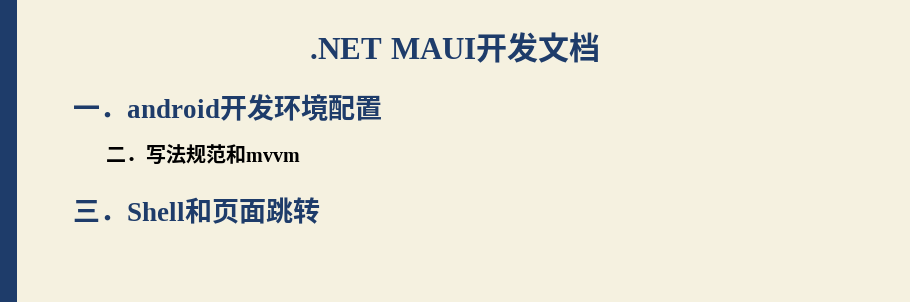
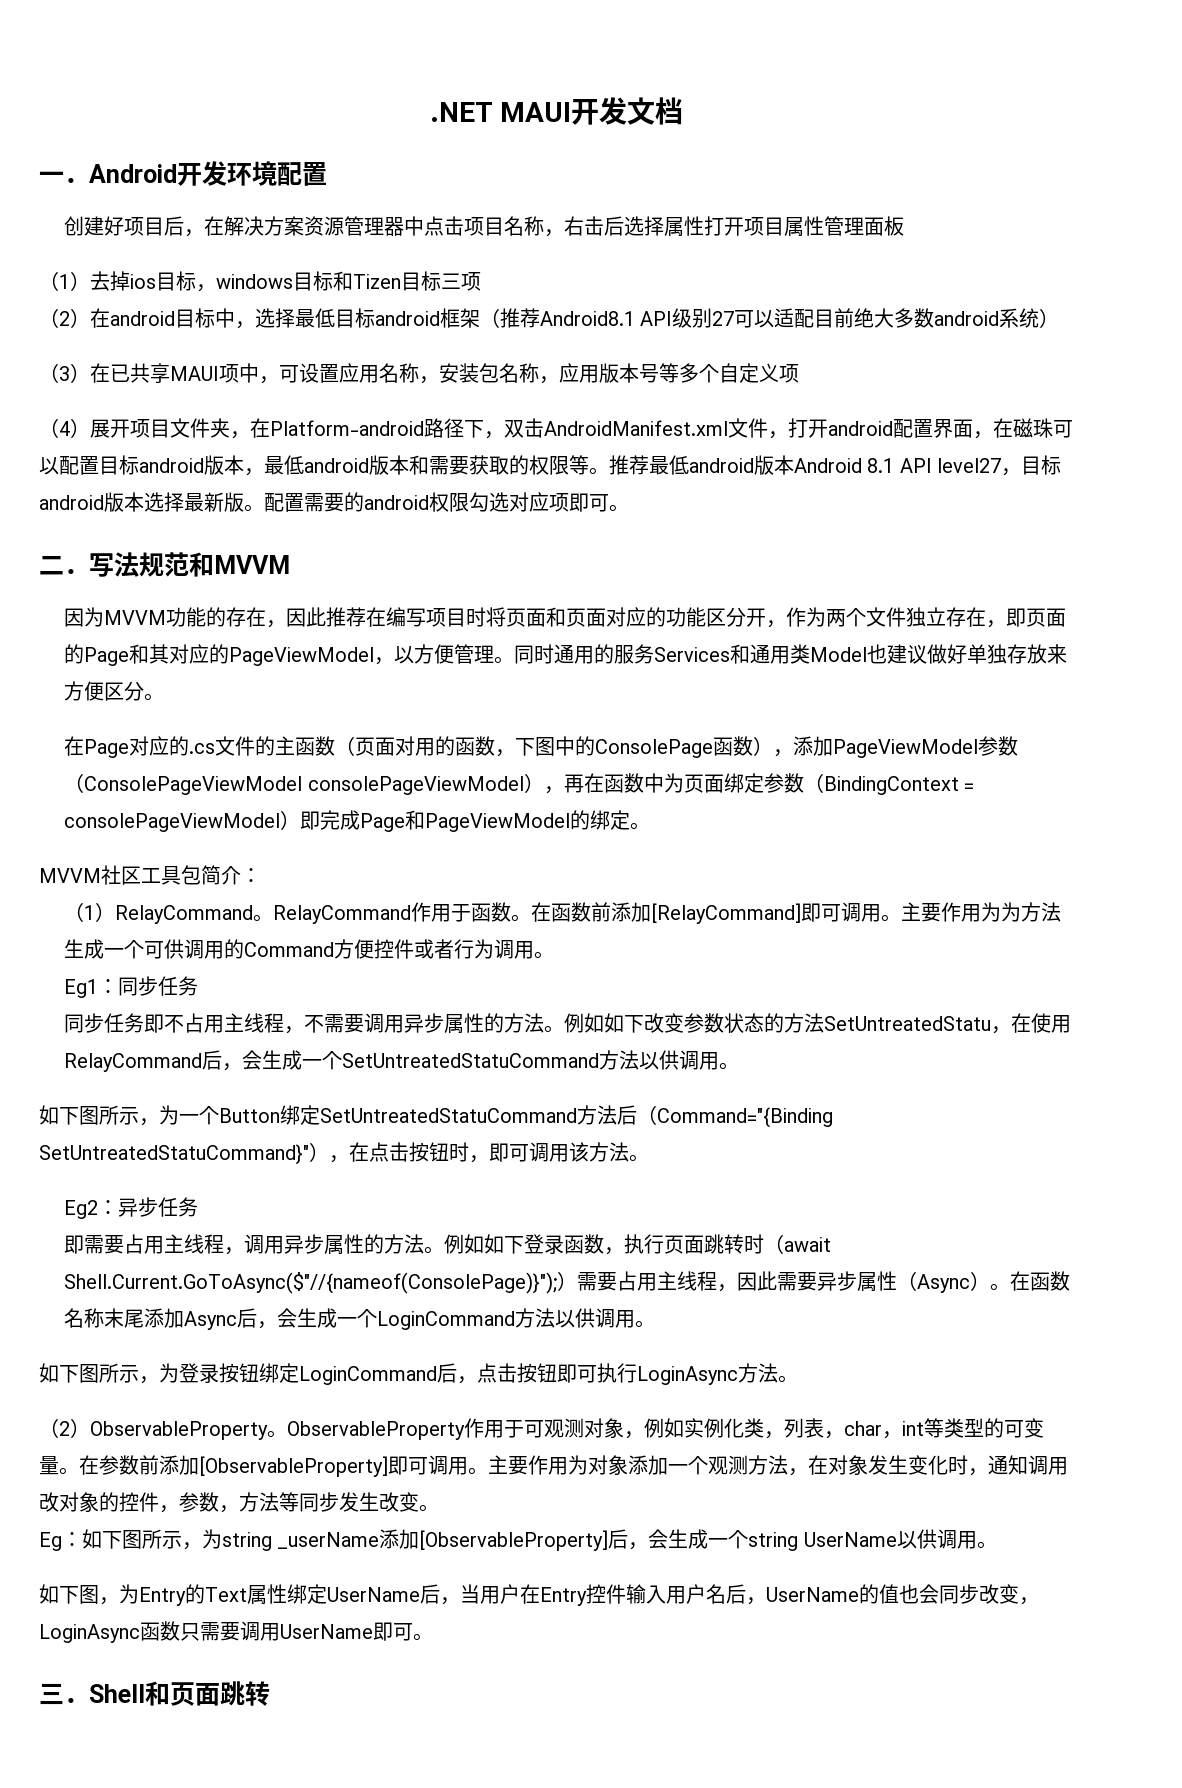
[127,99,220,118] android -> [89,164,177,183] Android
[105,144,300,165] 二．写法规范和mvvm -> [64,216,905,237] [39,271,481,292] [39,308,1060,329] [39,363,799,384] [39,418,1073,439] [39,455,1062,476] [39,492,629,512] [39,552,290,577] [64,607,1067,628] [64,644,1068,666] [64,681,165,701] [64,736,1019,758] [64,773,974,795] [64,810,651,832] [39,865,261,885] [64,902,1062,924] [64,939,555,959] [64,976,199,998] [64,1013,1072,1034] [64,1050,740,1072] [39,1105,833,1128] [39,1142,649,1165] [64,1197,199,1219] [64,1234,832,1255] [64,1271,1071,1294] [64,1308,656,1330] [39,1363,798,1385] [39,1418,1044,1440] [39,1455,1068,1477] [39,1492,439,1513] [39,1529,997,1551] [39,1584,1039,1606] [39,1621,433,1643] 创建好项目后，在解决方案资源管理器中点击项目名称，右击后选择属性打开项目属性管理面板 // （1）去掉ios目标，windows目标和Tizen目标三项 // （2）在android目标中，选择最低目标android框架（推荐Android8.1 API级别27可以适配目前绝大多数android系统） // （3）在已共享MAUI项中，可设置应用名称，安装包名称，应用版本号等多个自定义项 // （4）展开项目文件夹，在Platform-android路径下，双击AndroidManifest.xml文件，打开android配置界面，在磁珠可以配置目标android版本，最低android版本和需要获取的权限等。推荐最低android版本Android 8.1 API level27，目标android版本选择最新版。配置需要的android权限勾选对应项即可。 // 二．写法规范和MVVM // 因为MVVM功能的存在，因此推荐在编写项目时将页面和页面对应的功能区分开，作为两个文件独立存在，即页面的Page和其对应的PageViewModel，以方便管理。同时通用的服务Services和通用类Model也建议做好单独存放来方便区分。 // 在Page对应的.cs文件的主函数（页面对用的函数，下图中的ConsolePage函数），添加PageViewModel参数（ConsolePageViewModel consolePageViewModel），再在函数中为页面绑定参数（BindingContext = consolePageViewModel）即完成Page和PageViewModel的绑定。 // MVVM社区工具包简介： // （1）RelayCommand。RelayCommand作用于函数。在函数前添加[RelayCommand]即可调用。主要作用为为方法生成一个可供调用的Command方便控件或者行为调用。 // Eg1：同步任务 // 同步任务即不占用主线程，不需要调用异步属性的方法。例如如下改变参数状态的方法SetUntreatedStatu，在使用RelayCommand后，会生成一个SetUntreatedStatuCommand方法以供调用。 // 如下图所示，为一个Button绑定SetUntreatedStatuCommand方法后（Command="{Binding SetUntreatedStatuCommand}"），在点击按钮时，即可调用该方法。 // Eg2：异步任务 // 即需要占用主线程，调用异步属性的方法。例如如下登录函数，执行页面跳转时（await Shell.Current.GoToAsync($"//{nameof(ConsolePage)}");）需要占用主线程，因此需要异步属性（Async）。在函数名称末尾添加Async后，会生成一个LoginCommand方法以供调用。 // 如下图所示，为登录按钮绑定LoginCommand后，点击按钮即可执行LoginAsync方法。 // （2）ObservableProperty。ObservableProperty作用于可观测对象，例如实例化类，列表，char，int等类型的可变量。在参数前添加[ObservableProperty]即可调用。主要作用为对象添加一个观测方法，在对象发生变化时，通知调用改对象的控件，参数，方法等同步发生改变。 // Eg：如下图所示，为string _userName添加[ObservableProperty]后，会生成一个string UserName以供调用。 // 如下图，为Entry的Text属性绑定UserName后，当用户在Entry控件输入用户名后，UserName的值也会同步改变，LoginAsync函数只需要调用UserName即可。

